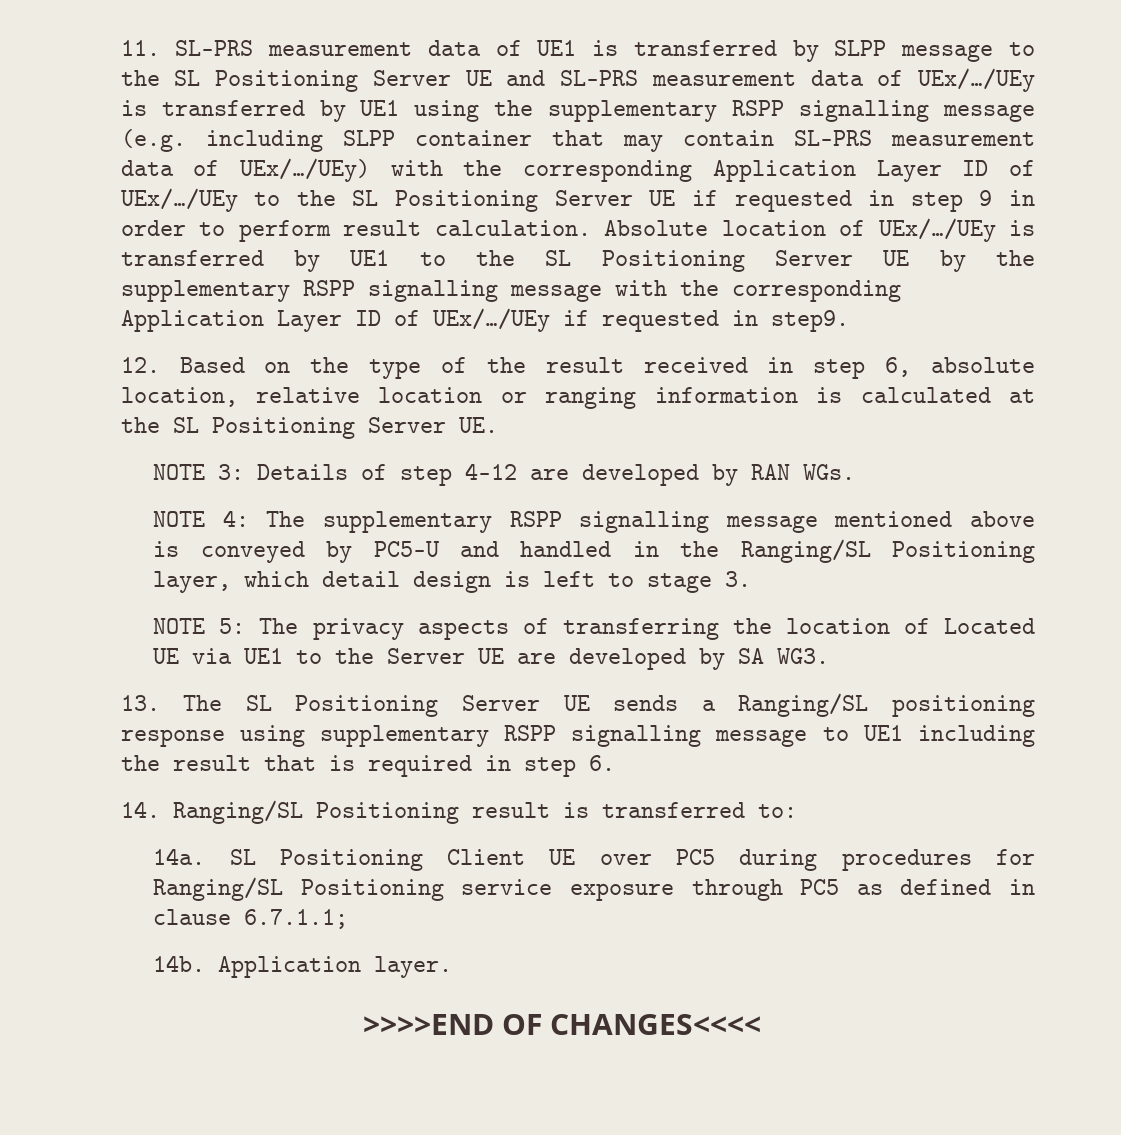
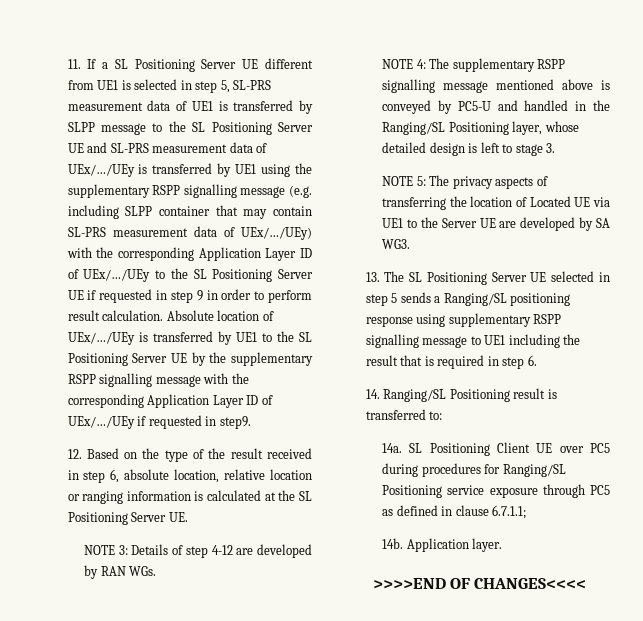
(160, 48) none -> [87,58,313,72] [67,79,230,93] If a SL Positioning Server UE different from UE1 is selected in step 5,
[244,571,401,587] which detail -> [544,121,579,132] [382,142,427,153] whose detailed
(590, 703) none -> [551,271,610,282] [365,293,398,306] selected in step 5

